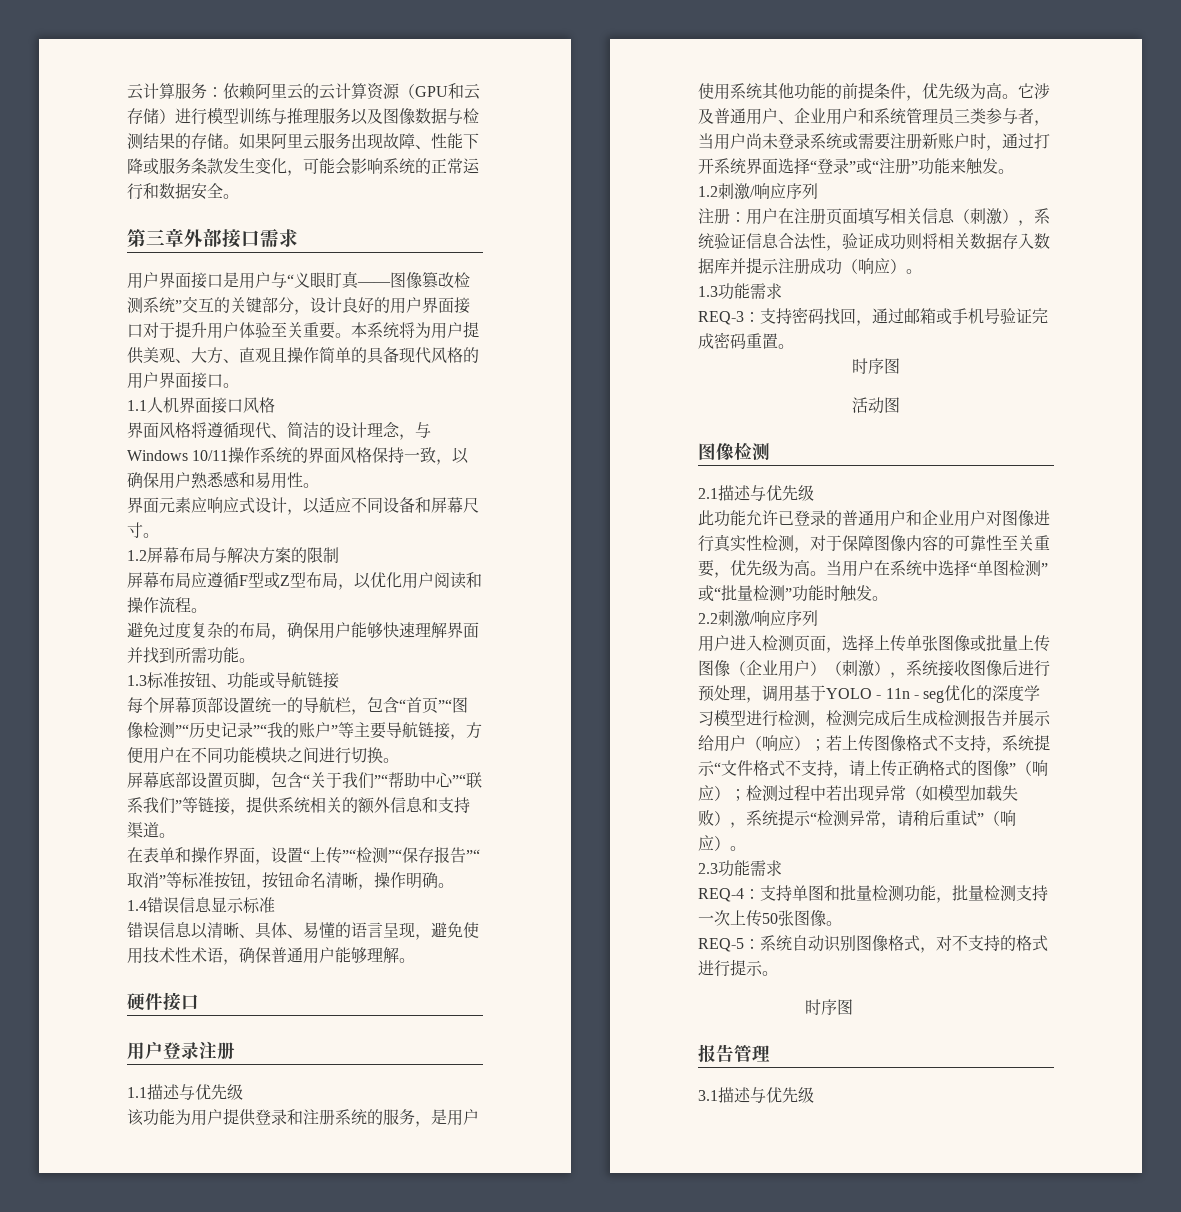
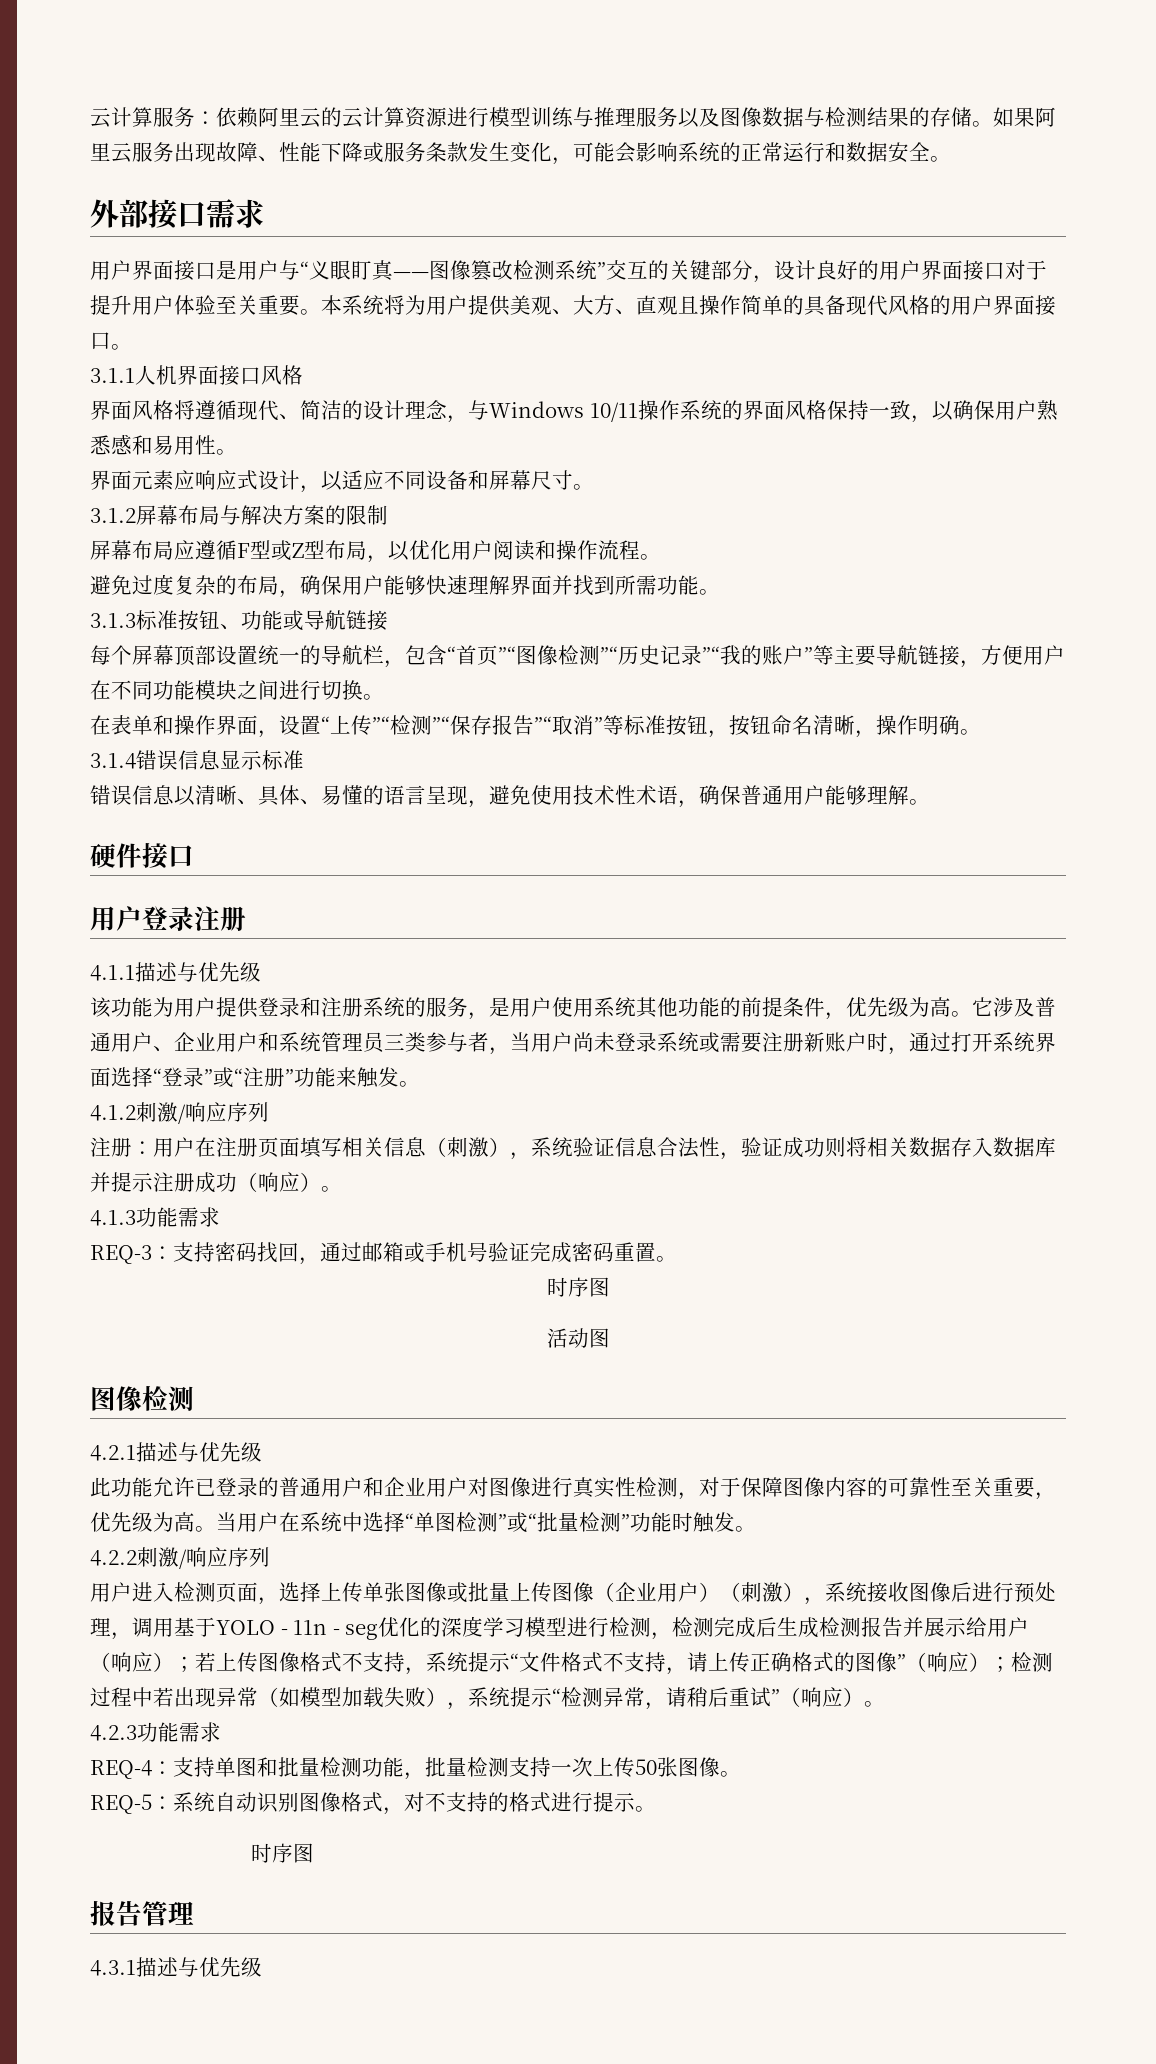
[399,83,480,100] [127,108,175,124] （GPU和云存储） -> (447, 117) none
[127,228,184,247] 第三章 -> (951, 159) none
[127,400,147,411] 1.1 -> [90,368,135,383] 3.1.1
[127,550,147,561] 1.2 -> [90,508,136,523] 3.1.2
[127,675,147,686] 1.3 -> [90,613,136,628] 3.1.3
[127,771,482,790] [127,796,470,815] [127,822,175,838] // 屏幕底部设置页脚，包含“关于我们”“帮助中心”“联系我们”等链接，提供系统相关的额外信息和支持渠道。 -> (384, 697) none
[127,900,147,911] 1.4 -> [90,753,136,769] 3.1.4
[127,1087,147,1098] 1.1 -> [90,965,135,981] 4.1.1
[698,186,718,197] 1.2 -> [90,1105,136,1121] 4.1.2
[698,286,718,297] 1.3 -> [90,1210,136,1226] 4.1.3
[698,488,718,499] 2.1 -> [90,1445,136,1461] 4.2.1
[698,613,718,624] 2.2 -> [90,1550,137,1566] 4.2.2
[698,863,718,874] 2.3 -> [90,1725,137,1741] 4.2.3
[698,1090,718,1101] 3.1 -> [90,1960,136,1976] 4.3.1

